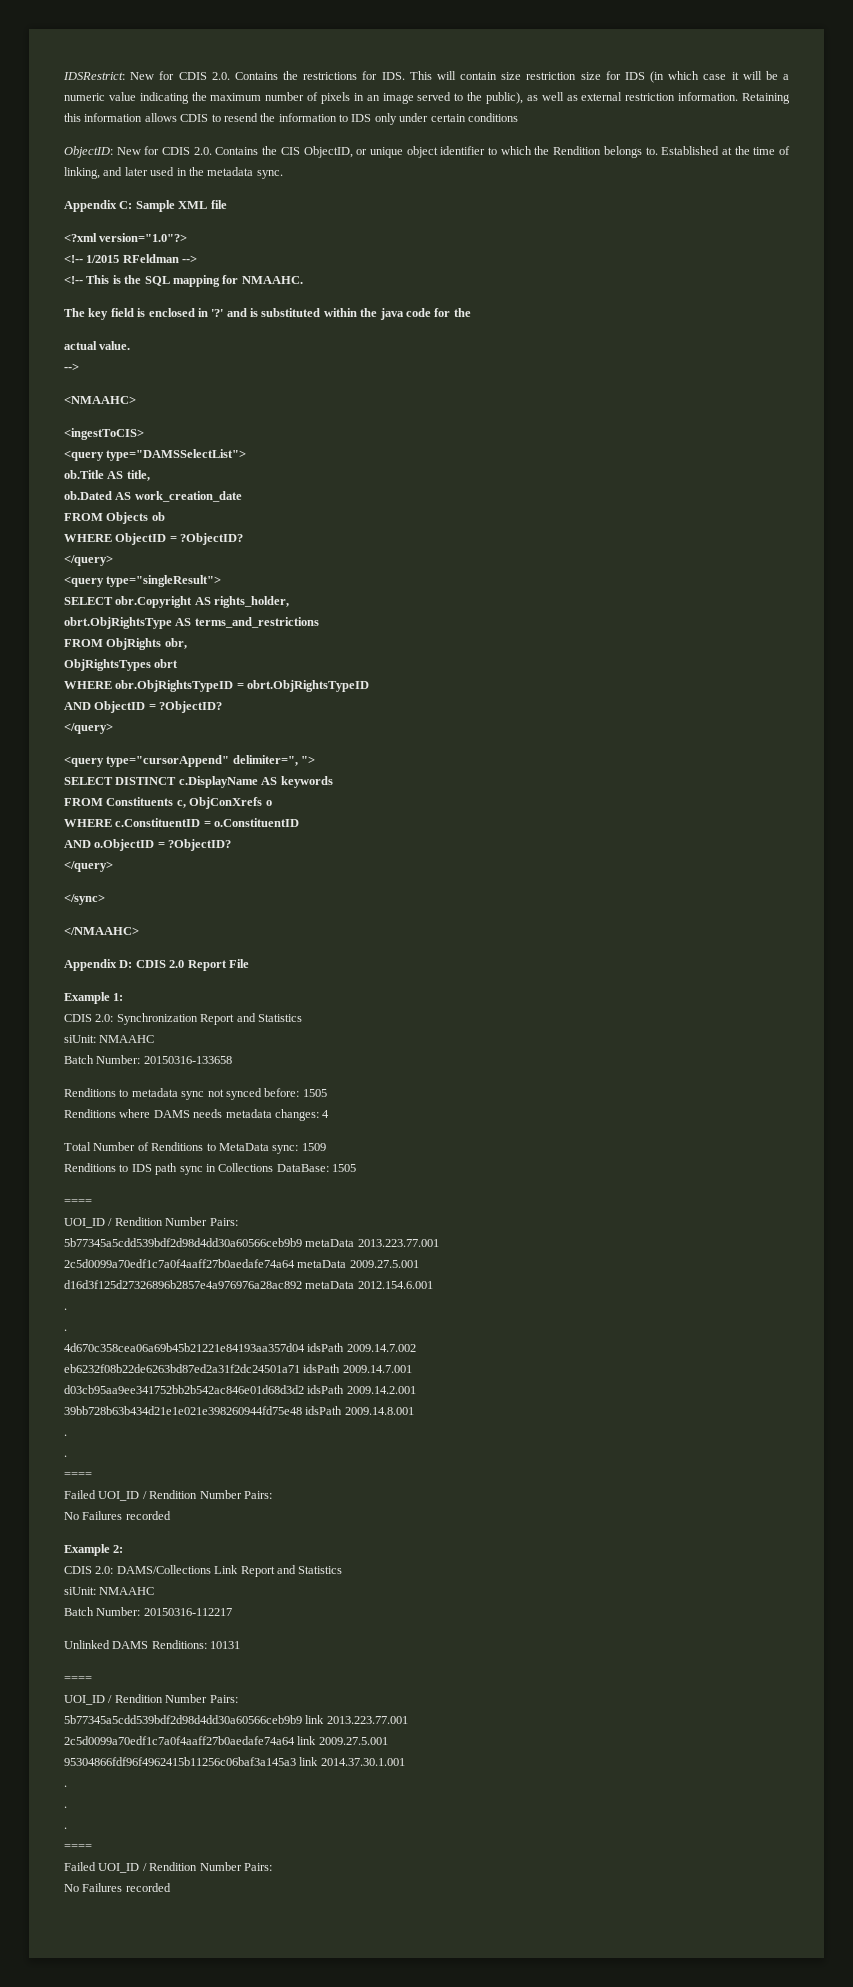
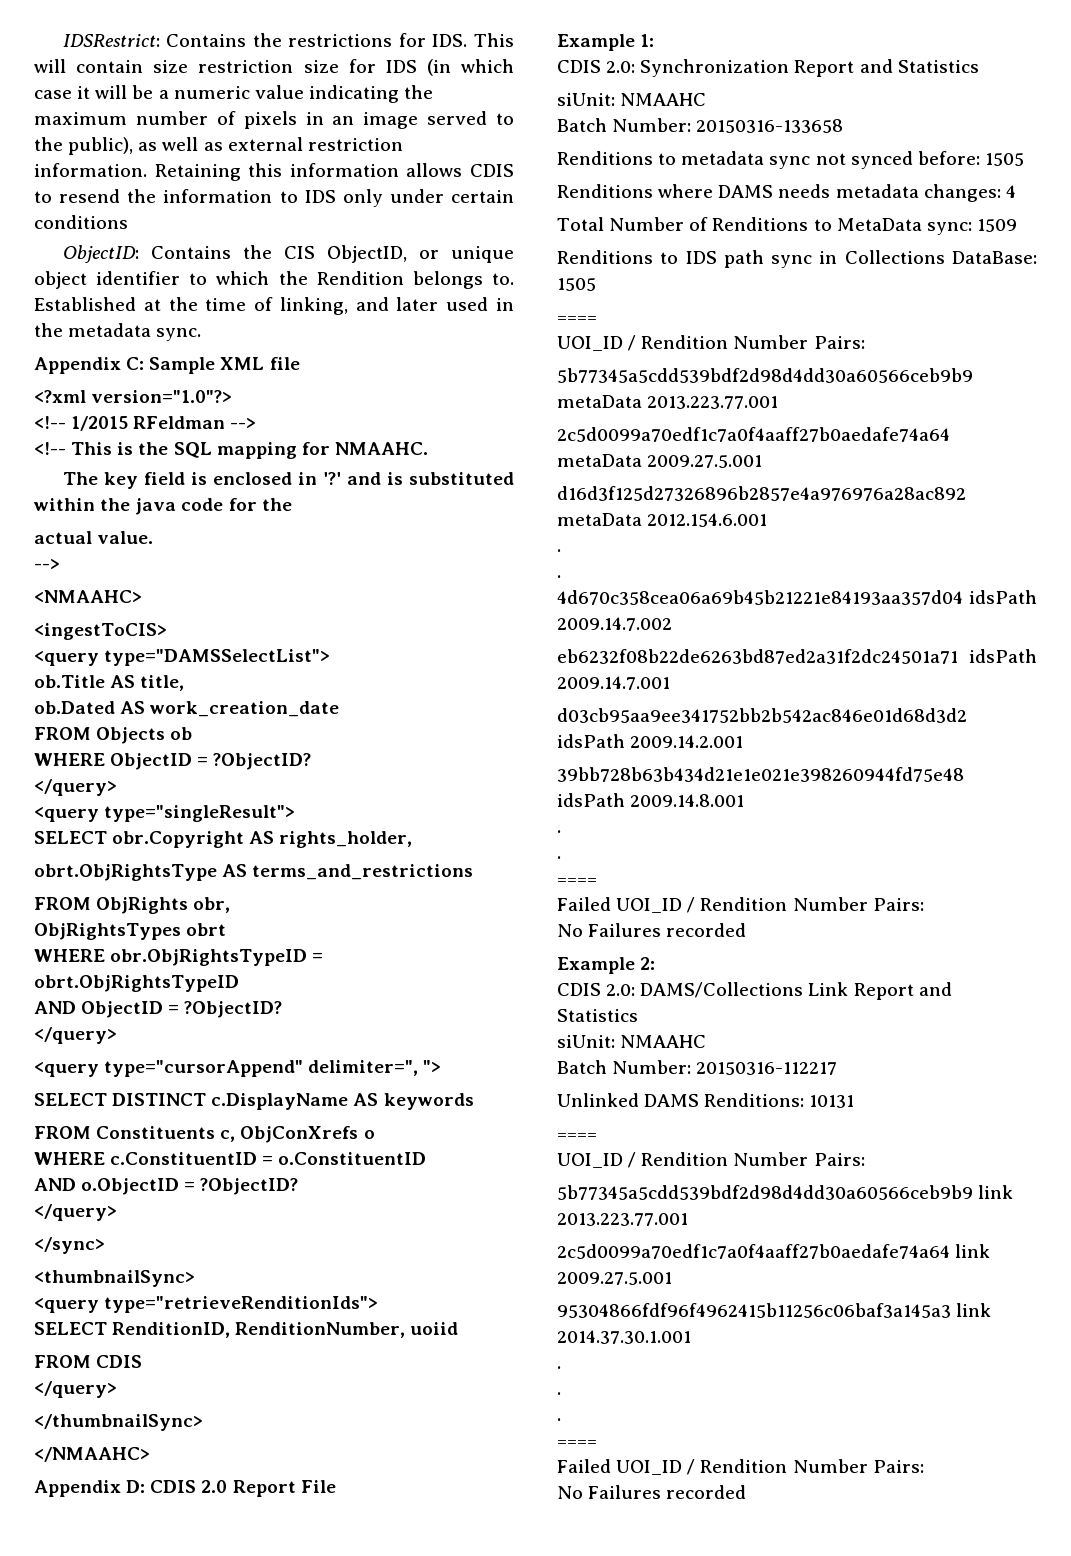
[130,71,230,80] New for CDIS 2.0. -> (160, 40) none
[116,146,212,155] New for CDIS 2.0. -> (139, 254) none
(105, 899) none -> [34,1270,195,1287] [34,1296,379,1313] [34,1322,459,1338] [34,1355,143,1368] [34,1381,117,1398] [34,1414,203,1431] // <thumbnailSync> // <query type="retrieveRenditionIds"> // SELECT RenditionID, RenditionNumber, uoiid // FROM CDIS // </query> // </thumbnailSync>

